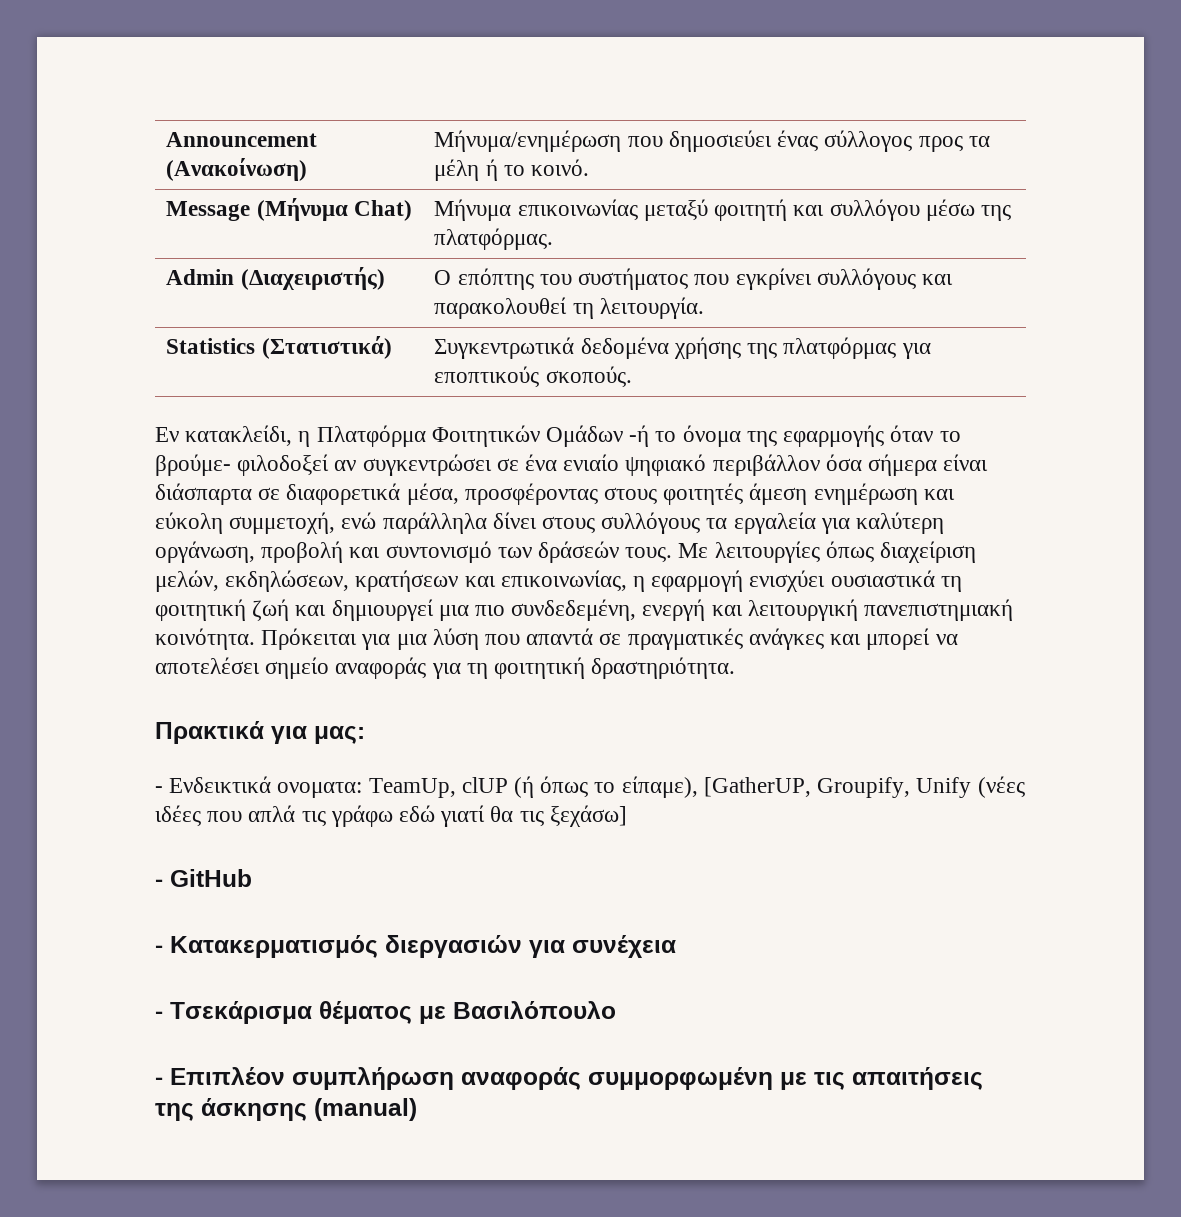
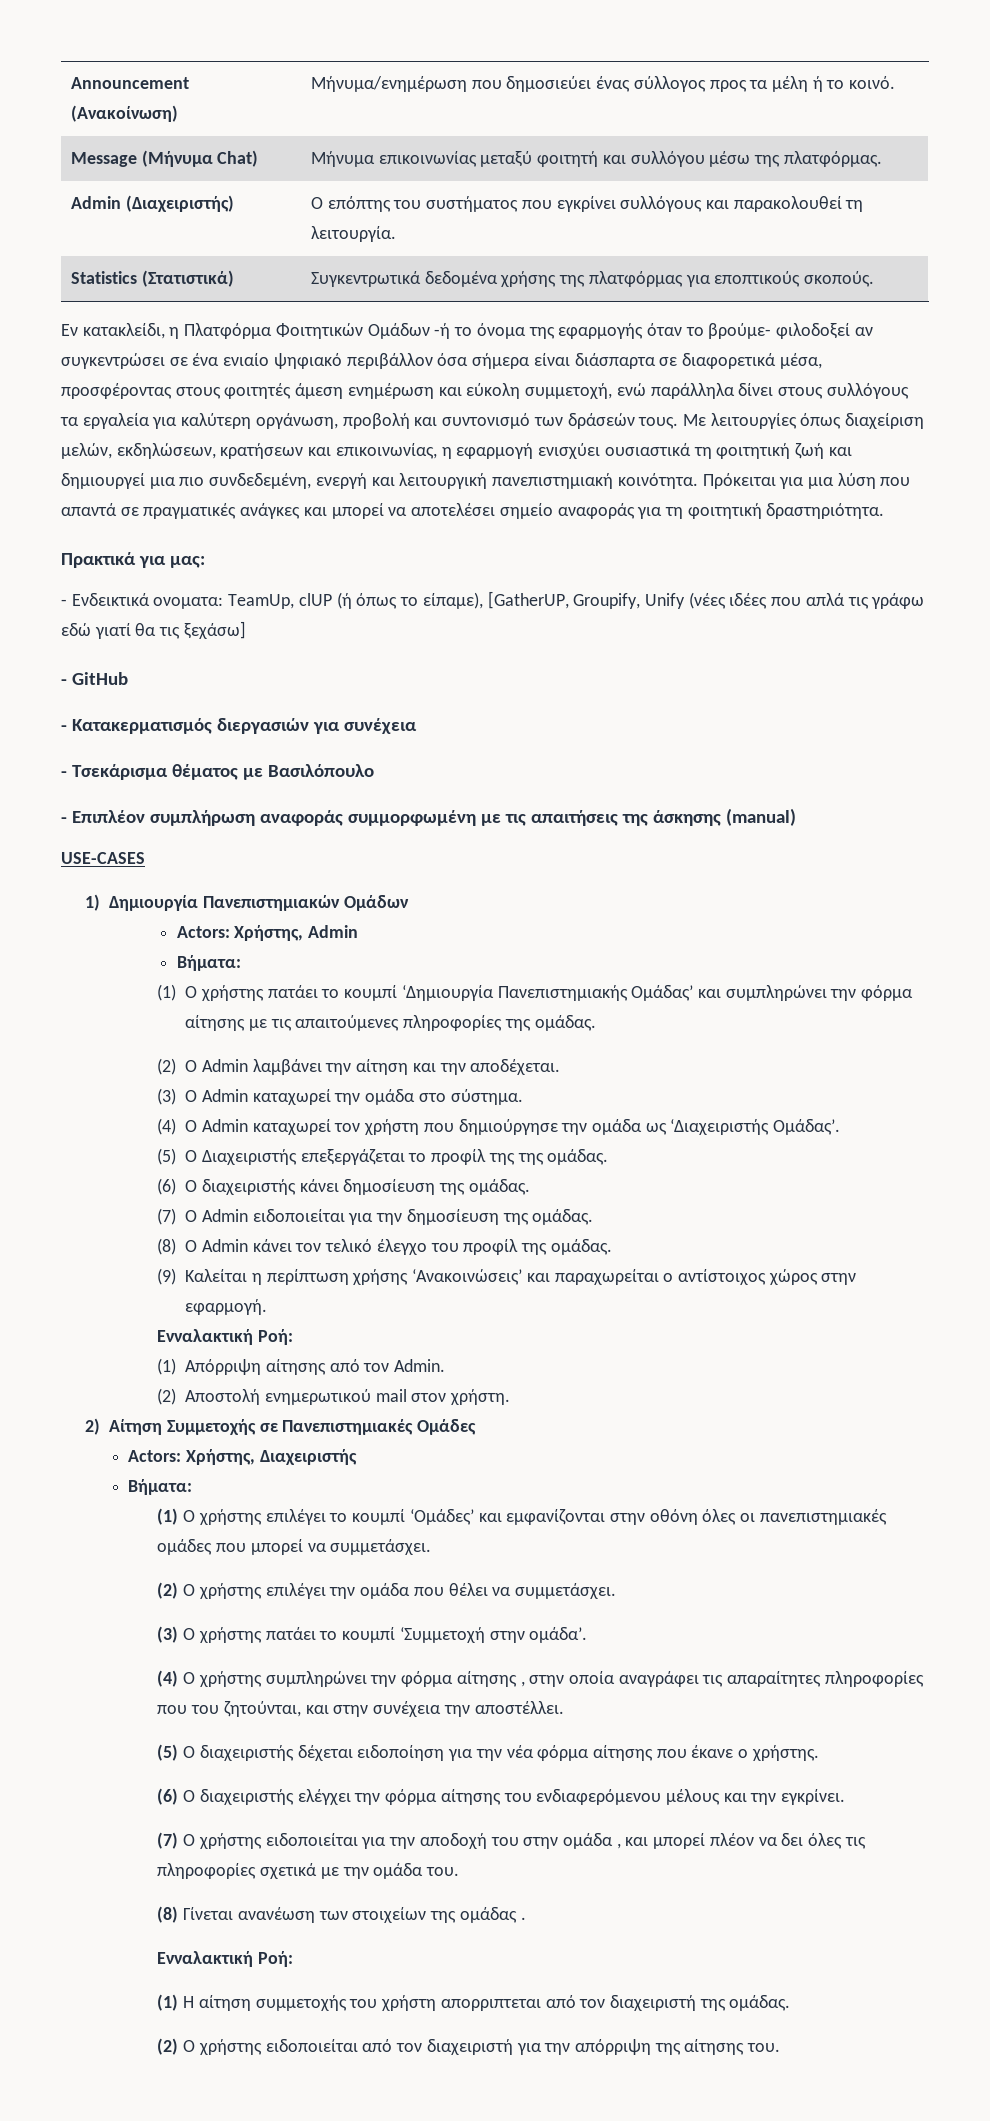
(417, 1109) none -> [61,852,145,864] [85,894,409,911] [176,925,359,941] [176,955,241,971] [157,984,914,1001] [185,1015,596,1031] [157,1058,561,1075] [157,1088,523,1105] [157,1118,841,1135] [157,1148,609,1165] [157,1178,530,1195] [157,1208,594,1225] [157,1238,612,1255] [157,1268,857,1285] [185,1299,268,1315] [157,1329,294,1345] [157,1358,446,1375] [157,1388,511,1405] [85,1418,477,1435] [128,1449,357,1465] [128,1479,193,1495] [157,1508,887,1525] [157,1539,432,1555] [157,1582,616,1599] [157,1626,588,1643] [157,1670,924,1687] [157,1701,564,1717] [157,1744,819,1761] [157,1788,846,1805] [157,1832,866,1849] [157,1863,460,1879] [157,1906,526,1923] [157,1951,294,1967] [157,1994,791,2011] [157,2038,781,2055] // USE-CASES // 1) Δημιουργία Πανεπιστημιακών Ομάδων // Actors: Χρήστης, Admin // Βήματα: // (1) Ο χρήστης πατάει το κουμπί ‘Δημιουργία Πανεπιστημιακής Ομάδας’ και συμπληρώνει την φόρμα αίτησης με τις απαιτούμενες πληροφορίες της ομάδας. // (2) Ο Admin λαμβάνει την αίτηση και την αποδέχεται. // (3) Ο Αdmin καταχωρεί την ομάδα στο σύστημα. // (4) Ο Admin καταχωρεί τον χρήστη που δημιούργησε την ομάδα ως ‘Διαχειριστής Ομάδας’. // (5) Ο Διαχειριστής επεξεργάζεται το προφίλ της της ομάδας. // (6) Ο διαχειριστής κάνει δημοσίευση της ομάδας. // (7) Ο Admin ειδοποιείται για την δημοσίευση της ομάδας. // (8) Ο Admin κάνει τον τελικό έλεγχο του προφίλ της ομάδας. // (9) Καλείται η περίπτωση χρήσης ‘Ανακοινώσεις’ και παραχωρείται ο αντίστοιχος χώρος στην εφαρμογή. // Ενναλακτική Ροή: // (1) Απόρριψη αίτησης από τον Admin. // (2) Αποστολή ενημερωτικού mail στον χρήστη. // 2) Αίτηση Συμμετοχής σε Πανεπιστημιακές Ομάδες // Actors: Χρήστης, Διαχειριστής // Βήματα: // (1) Ο χρήστης επιλέγει το κουμπί ‘Ομάδες’ και εμφανίζονται στην οθόνη όλες οι πανεπιστημιακές ομάδες που μπορεί να συμμετάσχει. // (2) Ο χρήστης επιλέγει την ομάδα που θέλει να συμμετάσχει. // (3) Ο χρήστης πατάει το κουμπί ‘Συμμετοχή στην ομάδα’. // (4) Ο χρήστης συμπληρώνει την φόρμα αίτησης , στην οποία αναγράφει τις απαραίτητες πληροφορίες που του ζητούνται, και στην συνέχεια την αποστέλλει. // (5) Ο διαχειριστής δέχεται ειδοποίηση για την νέα φόρμα αίτησης που έκανε ο χρήστης. // (6) Ο διαχειριστής ελέγχει την φόρμα αίτησης του ενδιαφερόμενου μέλους και την εγκρίνει. // (7) Ο χρήστης ειδοποιείται για την αποδοχή του στην ομάδα , και μπορεί πλέον να δει όλες τις πληροφορίες σχετικά με την ομάδα του. // (8) Γίνεται ανανέωση των στοιχείων της ομάδας . // Ενναλακτική Ροή: // (1) Η αίτηση συμμετοχής του χρήστη απορριπτεται από τον διαχειριστή της ομάδας. // (2) Ο χρήστης ειδοποιείται από τον διαχειριστή για την απόρριψη της αίτησης του.

